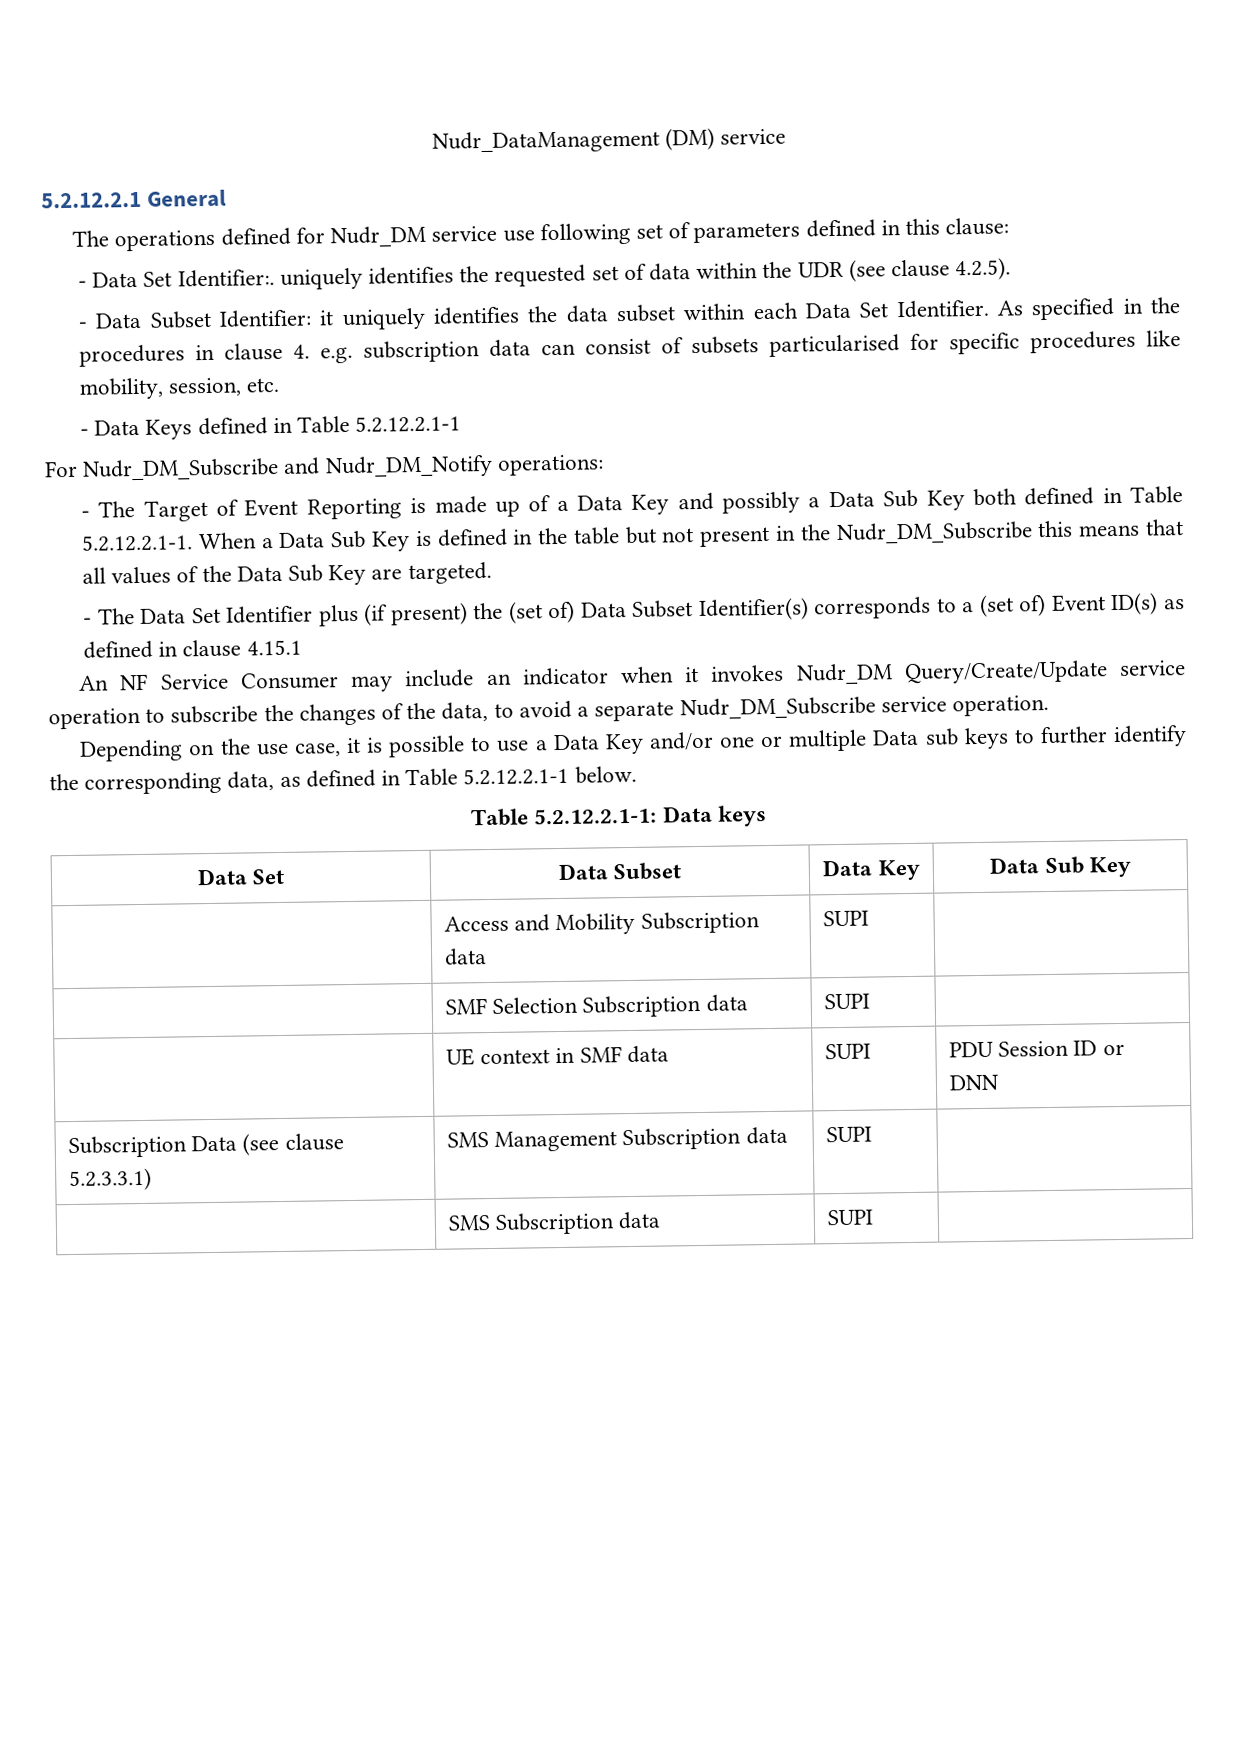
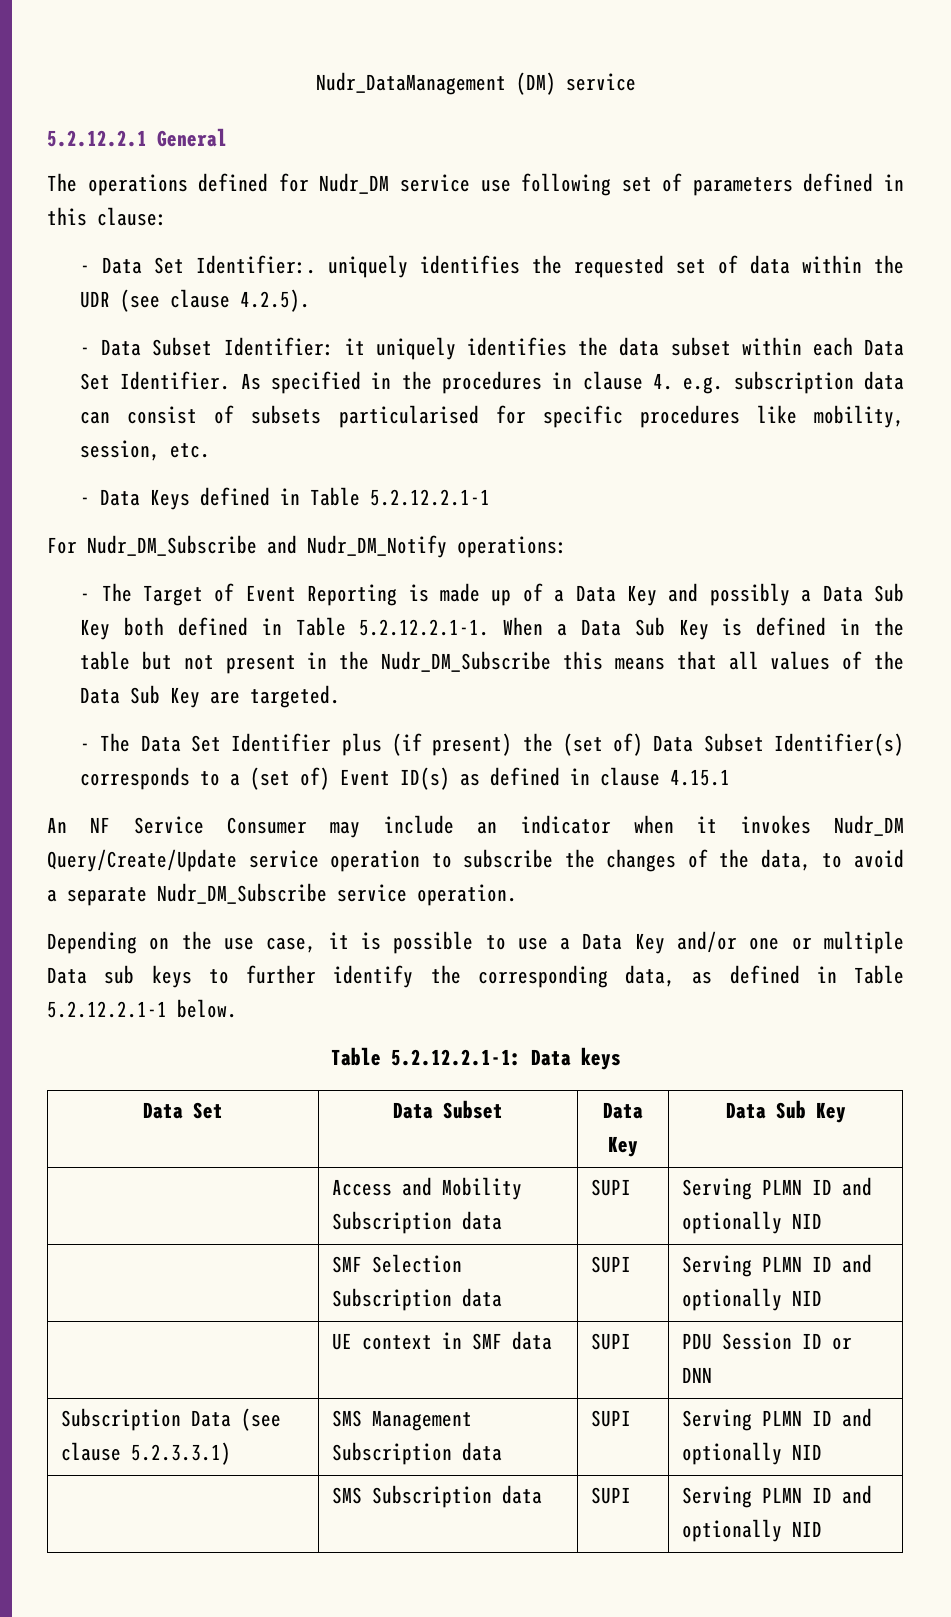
(869, 918) none -> [682,1177,873,1200] [682,1211,823,1234] Serving PLMN ID and optionally NID
(870, 1001) none -> [682,1254,873,1277] [682,1288,823,1311] Serving PLMN ID and optionally NID
[447,1211,661,1235] [826,1209,873,1226] // | SMS Subscription data | SUPI | -> [682,1408,873,1431] [682,1442,823,1465] [332,1485,543,1508] [591,1487,632,1504] [682,1485,873,1508] [682,1519,823,1542] Serving PLMN ID and optionally NID // | SMS Subscription data | SUPI | Serving PLMN ID and optionally NID

